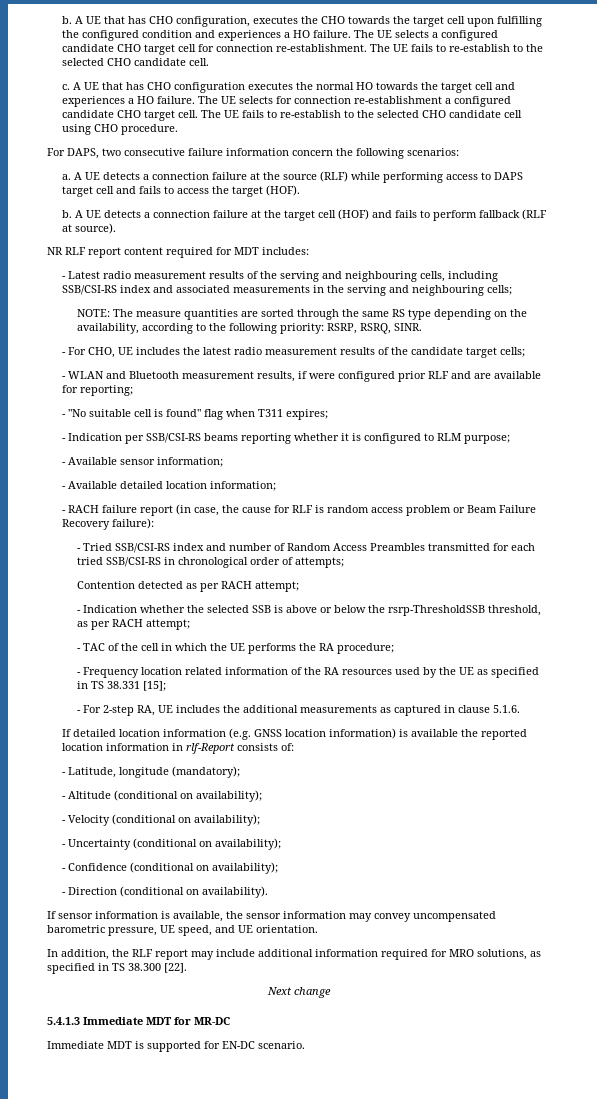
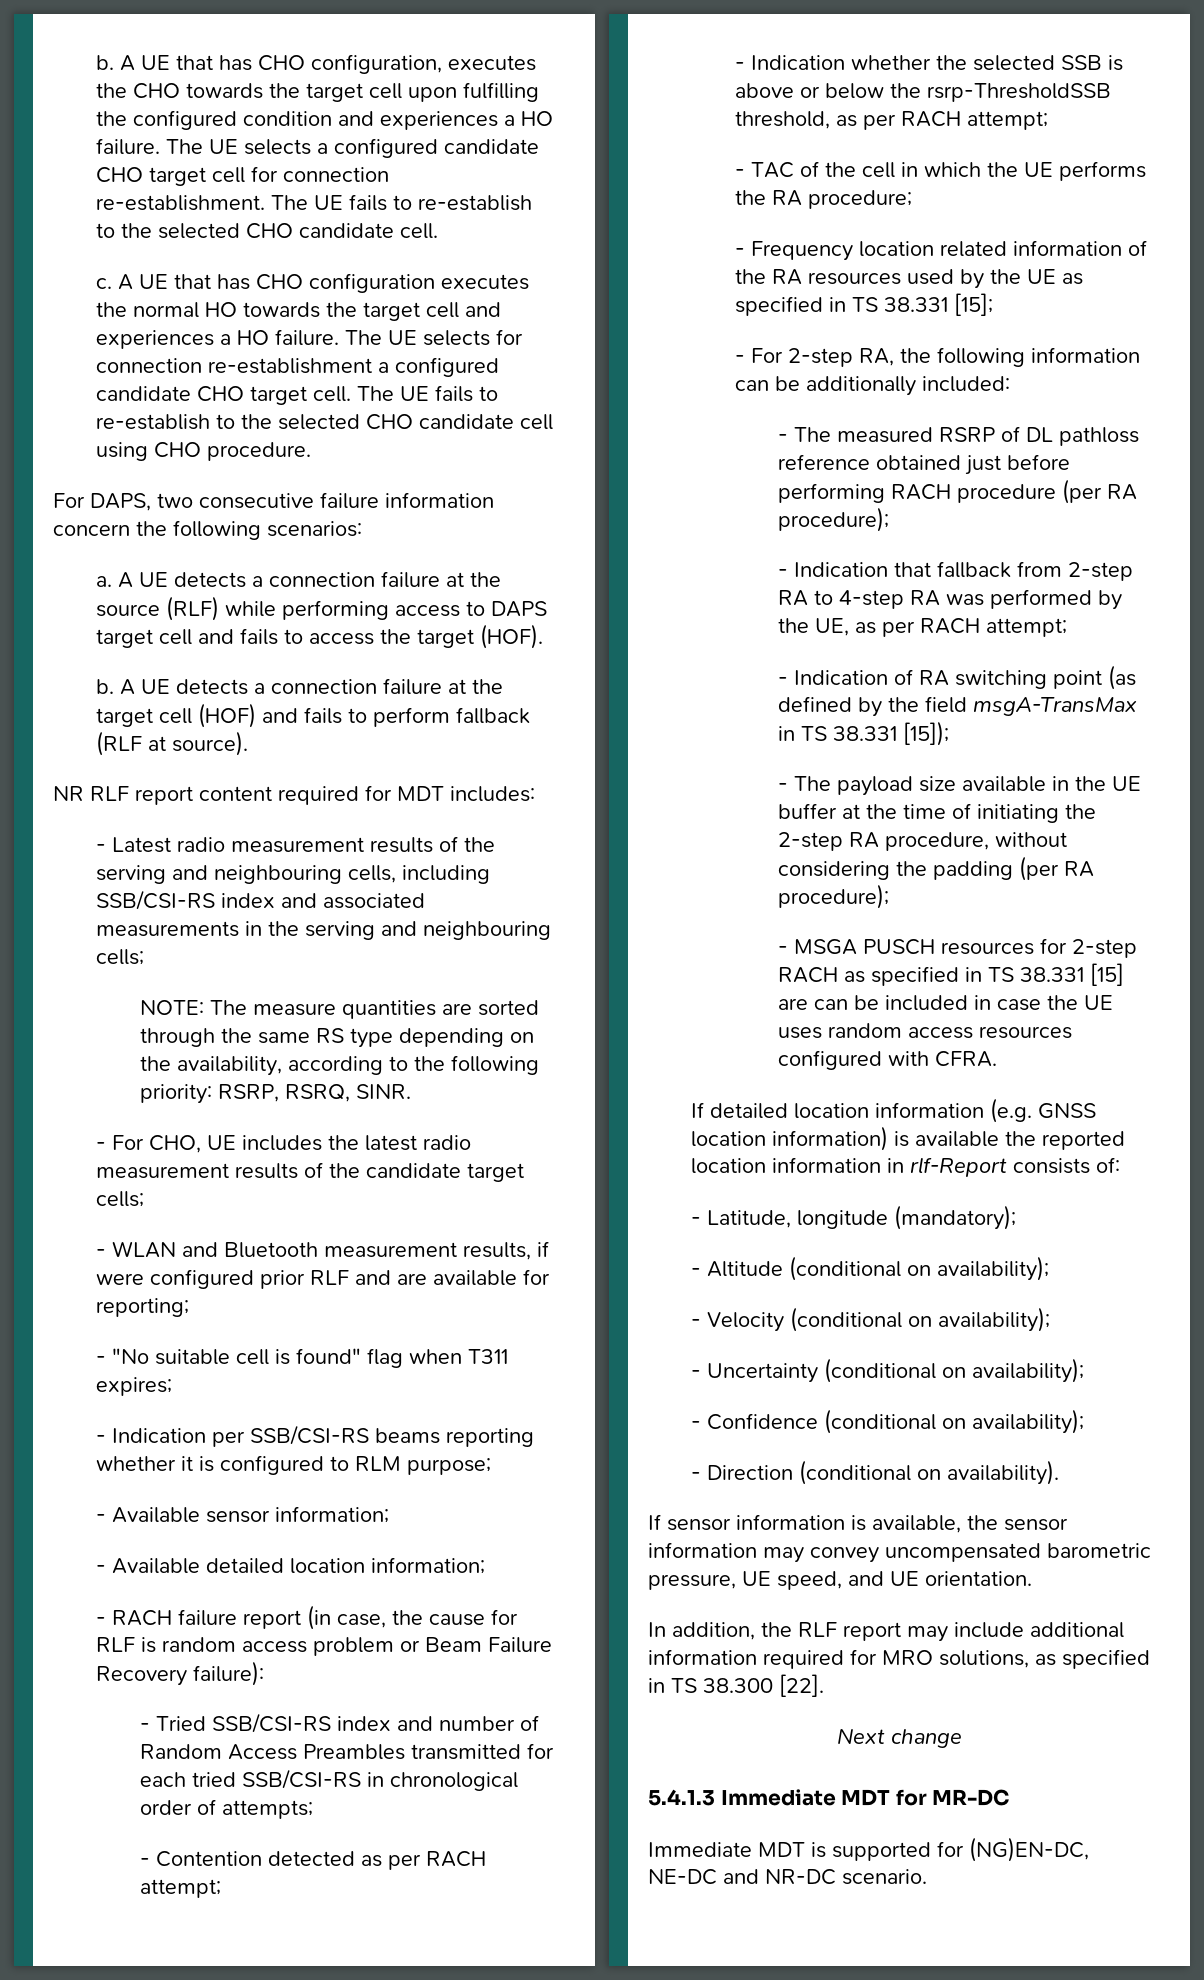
(344, 562) none -> [139,1858,150,1866] -
[157,705,520,716] UE includes the additional measurements as captured in clause 5.1.6. -> [899,347,1140,367] [734,376,1010,396] [777,426,1139,446] [777,454,1070,475] [777,479,1137,504] [777,507,889,532] [777,561,1133,581] [777,589,1122,610] [777,618,1067,637] [777,665,1136,690] [777,696,1137,717] [777,721,949,746] [777,776,1141,796] [777,803,1096,823] [777,832,1067,851] [777,856,1094,881] [777,884,889,909] [777,938,1137,958] [777,963,1124,986] [777,995,1113,1011] [777,1023,1072,1039] [777,1050,997,1070] the following information can be additionally included: // - The measured RSRP of DL pathloss reference obtained just before performing RACH procedure (per RA procedure); // - Indication that fallback from 2-step RA to 4-step RA was performed by the UE, as per RACH attempt; // - Indication of RA switching point (as defined by the field msgA-TransMax in TS 38.331 [15]); // - The payload size available in the UE buffer at the time of initiating the 2-step RA procedure, without considering the padding (per RA procedure); // - MSGA PUSCH resources for 2-step RACH as specified in TS 38.331 [15] are can be included in case the UE uses random access resources configured with CFRA.
[222,1041,255,1049] EN-DC -> [969,1837,1089,1862] [648,1869,836,1885] (NG)EN-DC, NE-DC and NR-DC

